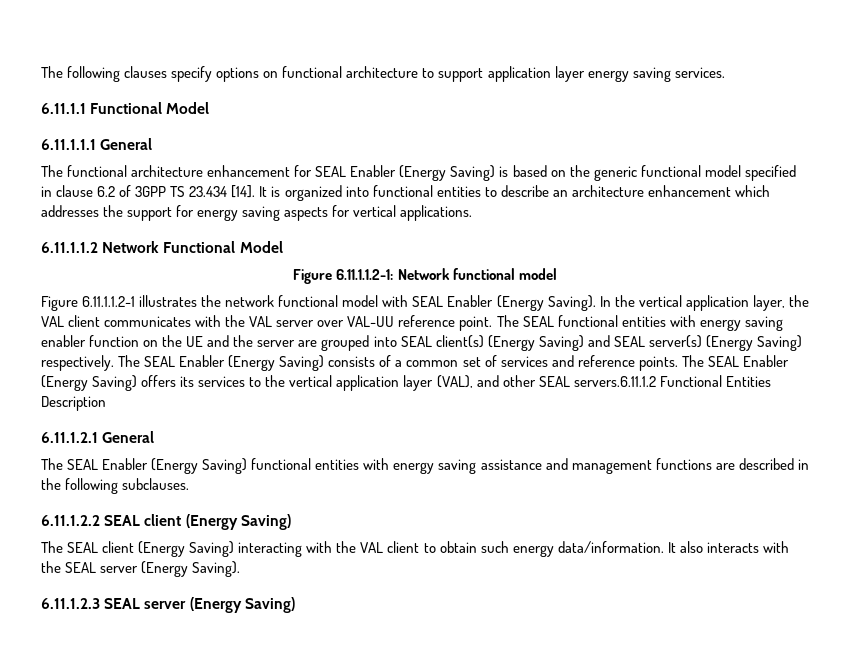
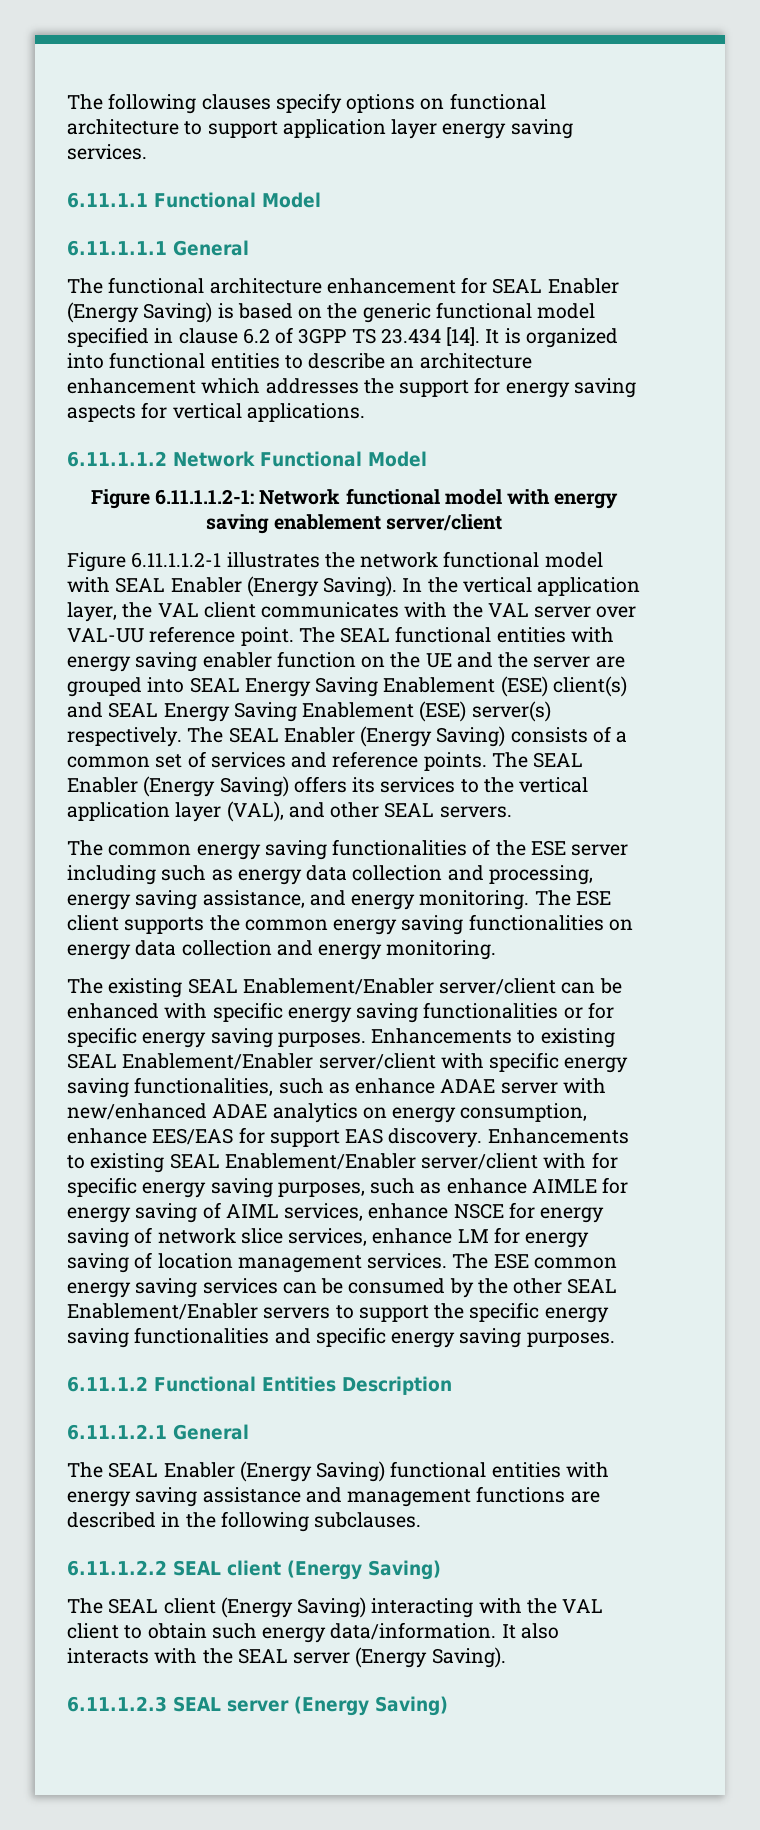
(557, 274) none -> [507,489,619,509] [206,514,502,534] with energy saving enablement server/client
[435,335,802,351] client(s) (Energy Saving) and SEAL server(s) (Energy Saving) -> [244,676,627,697] [67,701,551,722] Energy Saving Enablement (ESE) client(s) and SEAL Energy Saving Enablement (ESE) server(s)
[573,376,656,387] servers.6.11.1.2 -> [439,806,512,818] [67,839,629,860] [67,865,593,885] [67,890,611,910] [67,914,633,935] [67,940,497,960] [67,978,622,998] [67,1002,614,1023] [67,1027,615,1048] [67,1052,629,1073] [67,1077,606,1098] [67,1103,588,1123] [67,1127,629,1148] [67,1152,618,1173] [67,1177,629,1198] [67,1202,605,1223] [67,1227,590,1248] [67,1252,617,1273] [67,1278,618,1298] [67,1302,609,1323] [67,1327,615,1348] [67,1376,148,1392] servers. // The common energy saving functionalities of the ESE server including such as energy data collection and processing, energy saving assistance, and energy monitoring. The ESE client supports the common energy saving functionalities on energy data collection and energy monitoring. // The existing SEAL Enablement/Enabler server/client can be enhanced with specific energy saving functionalities or for specific energy saving purposes. Enhancements to existing SEAL Enablement/Enabler server/client with specific energy saving functionalities, such as enhance ADAE server with new/enhanced ADAE analytics on energy consumption, enhance EES/EAS for support EAS discovery. Enhancements to existing SEAL Enablement/Enabler server/client with for specific energy saving purposes, such as enhance AIMLE for energy saving of AIML services, enhance NSCE for energy saving of network slice services, enhance LM for energy saving of location management services. The ESE common energy saving services can be consumed by the other SEAL Enablement/Enabler servers to support the specific energy saving functionalities and specific energy saving purposes. // 6.11.1.2

